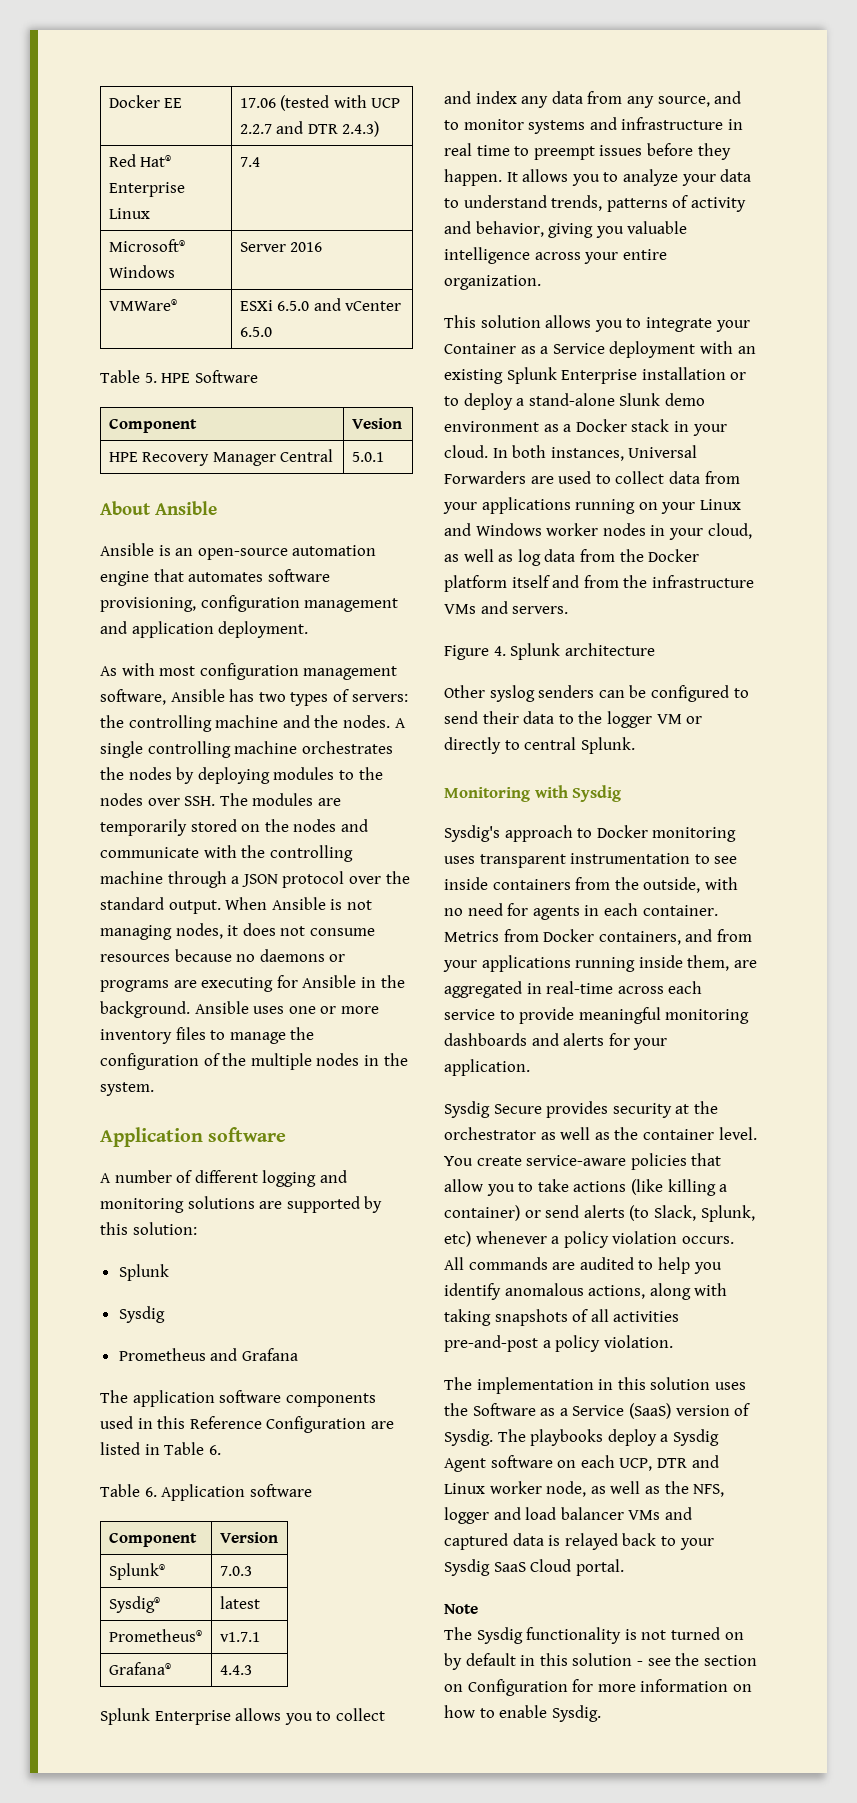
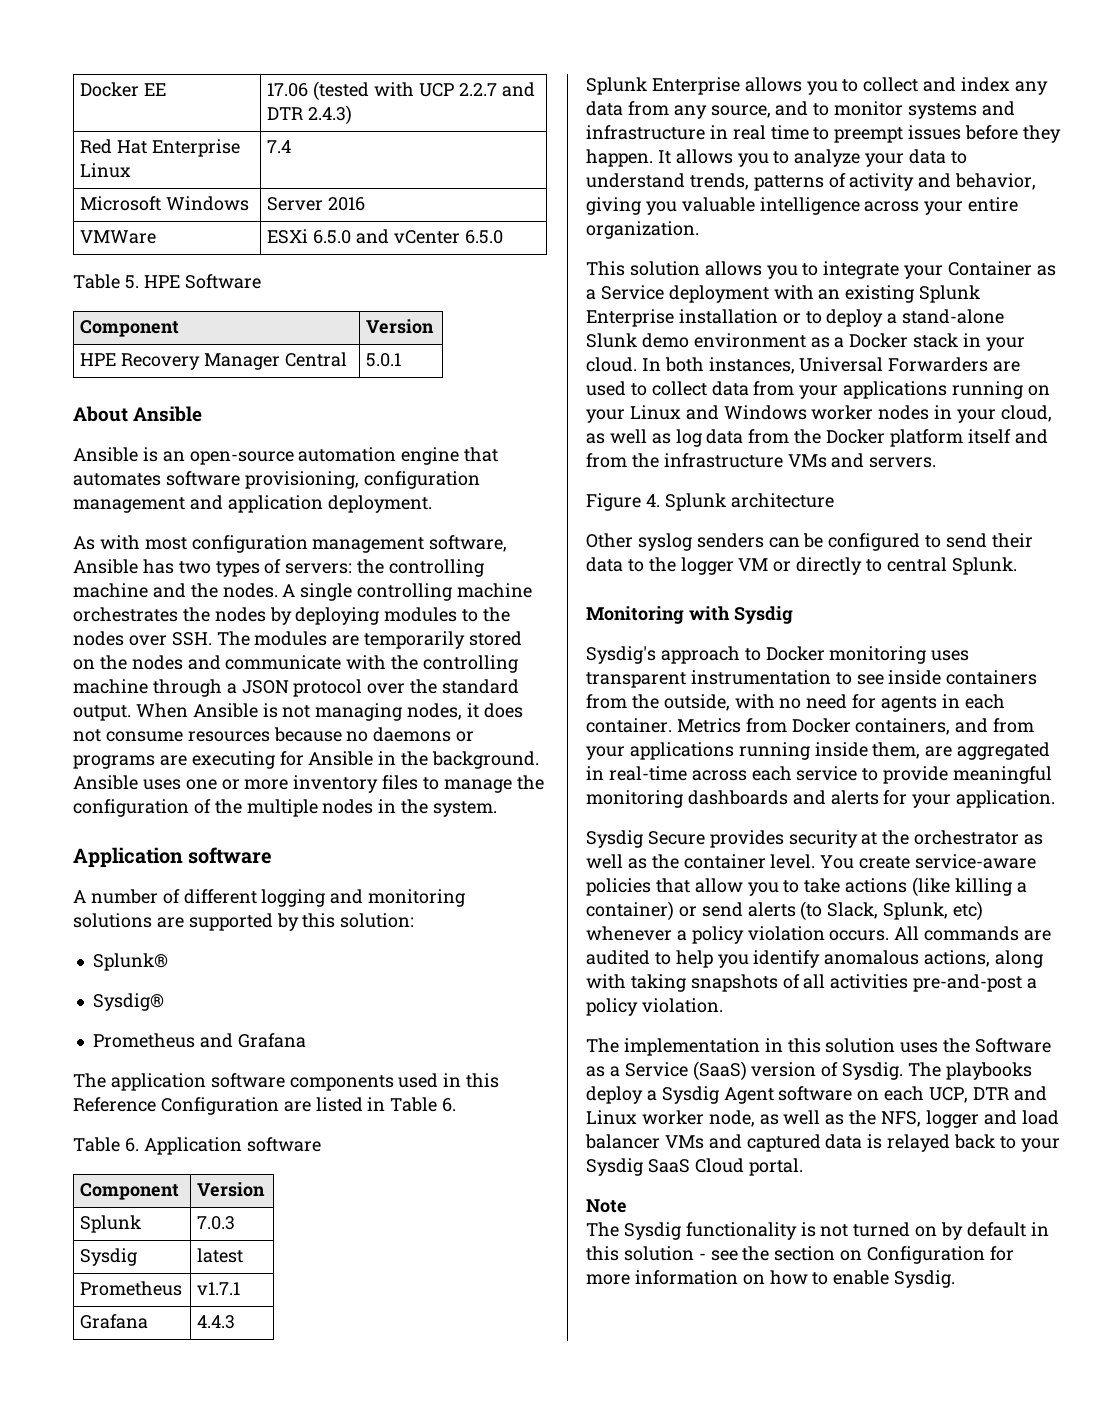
[140,155,172,167] Hat® -> [117,140,148,154] Hat
[108,239,185,252] Microsoft® -> [80,196,162,211] Microsoft
[108,299,177,311] VMWare® -> [80,230,157,244] VMWare
[351,418,402,429] Vesion -> [366,319,435,334] Version
[118,1264,169,1281] [118,1306,165,1323] Splunk // Sysdig -> [92,953,168,971] [92,993,164,1011] Splunk® // Sysdig®
[108,1563,165,1580] Splunk® -> [80,1215,142,1233] Splunk
[108,1596,160,1613] Sysdig® -> [80,1248,138,1266] Sysdig
[108,1629,202,1642] Prometheus® -> [80,1281,183,1296] Prometheus
[108,1662,171,1675] Grafana® -> [80,1314,149,1329] Grafana

